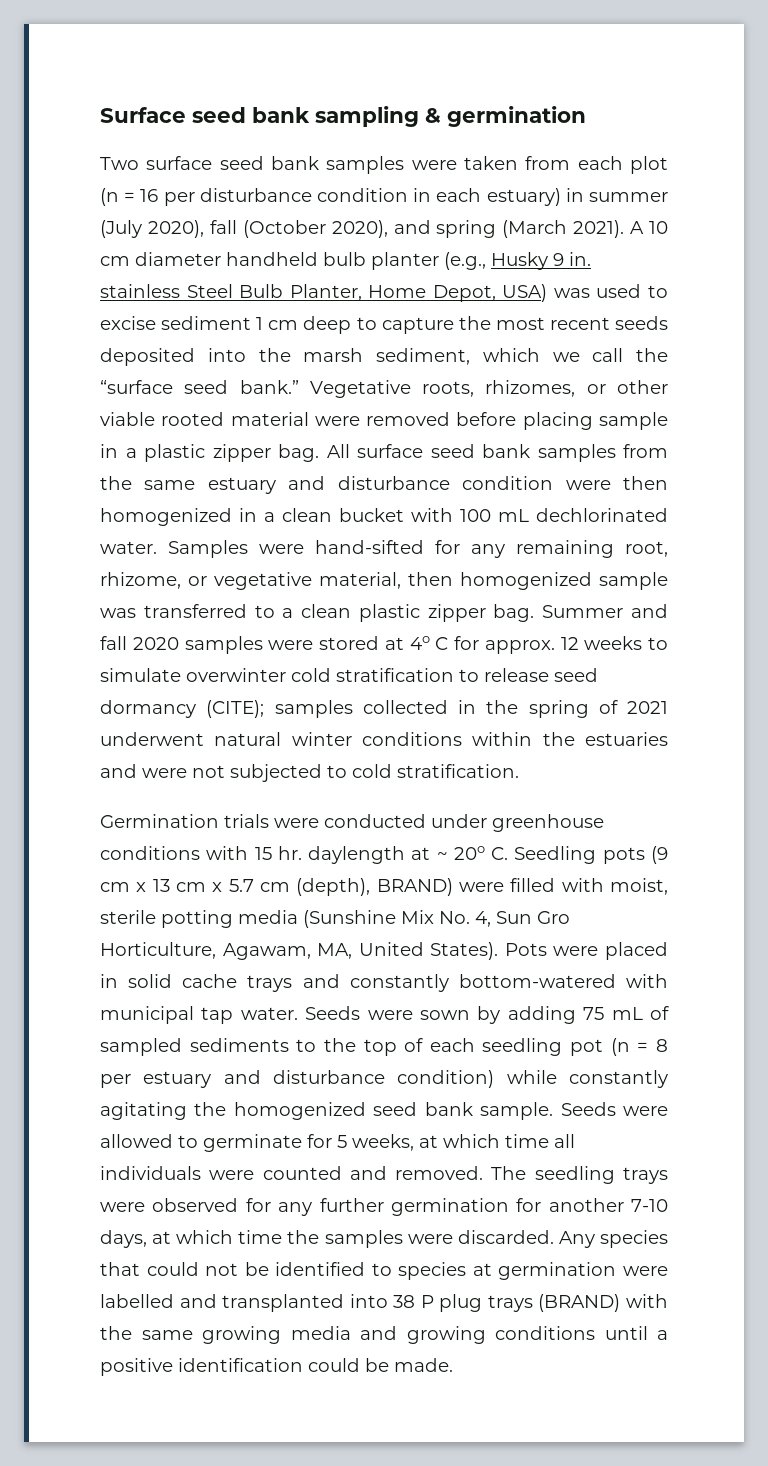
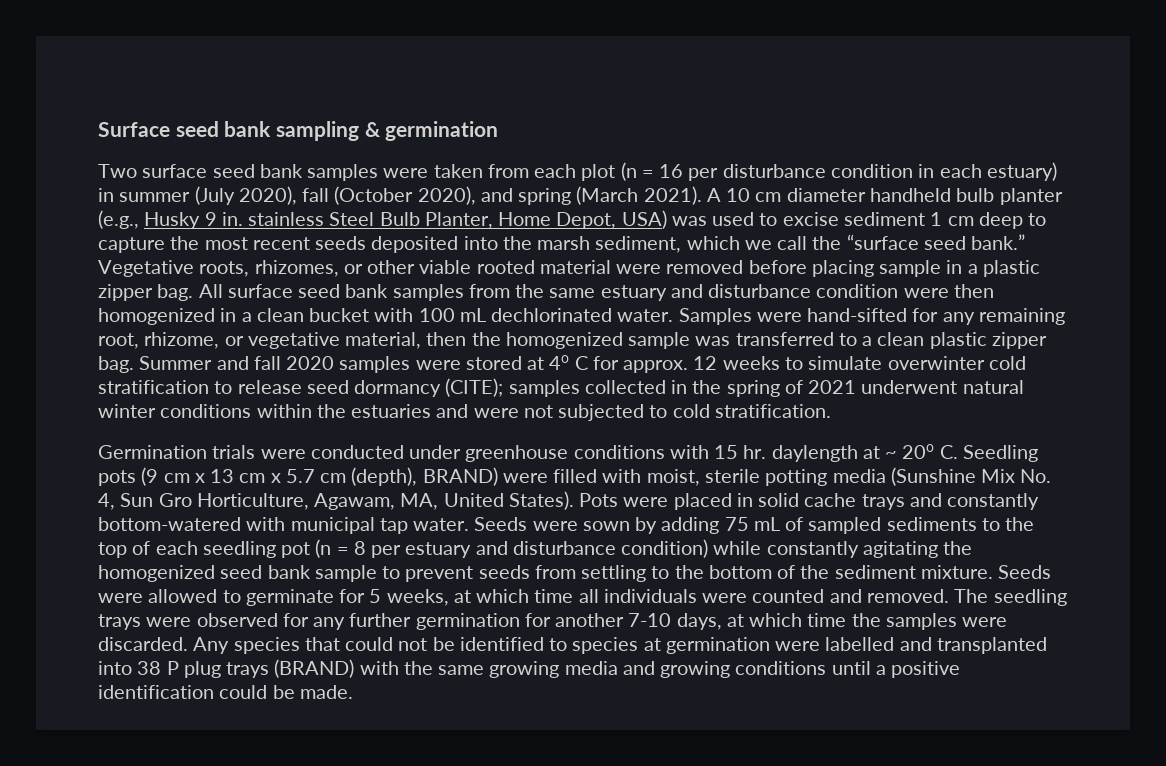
(453, 579) none -> [471,332,501,346] the
[480,1102,554,1120] sample. -> [314,565,993,582] sample to prevent seeds from settling to the bottom of the sediment mixture.

